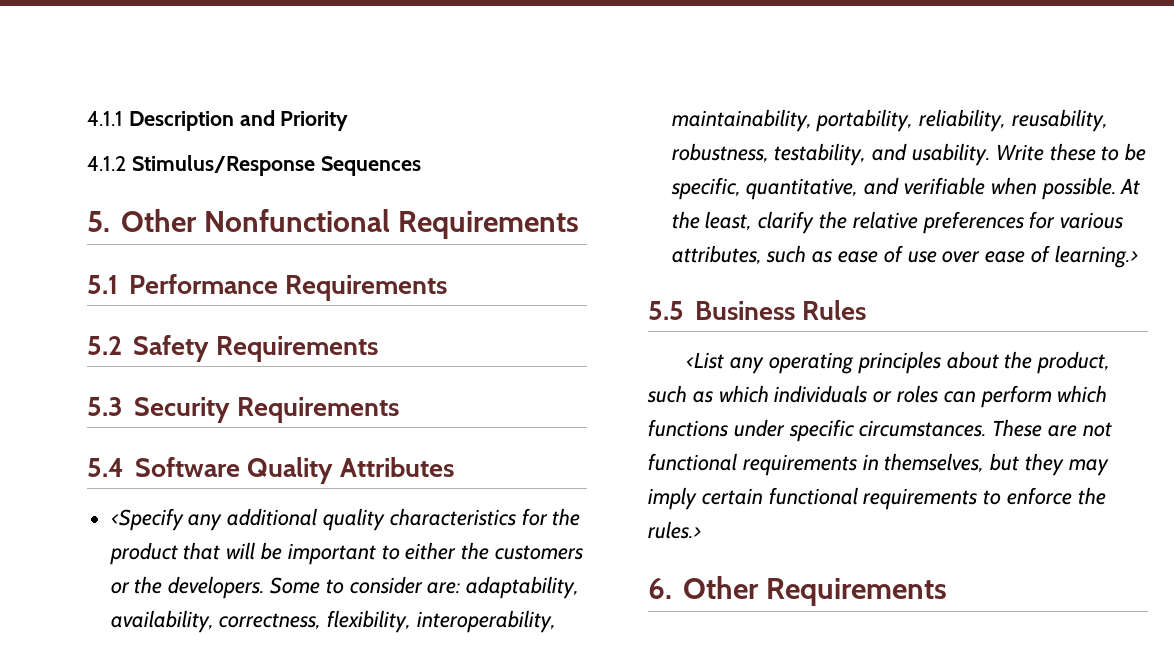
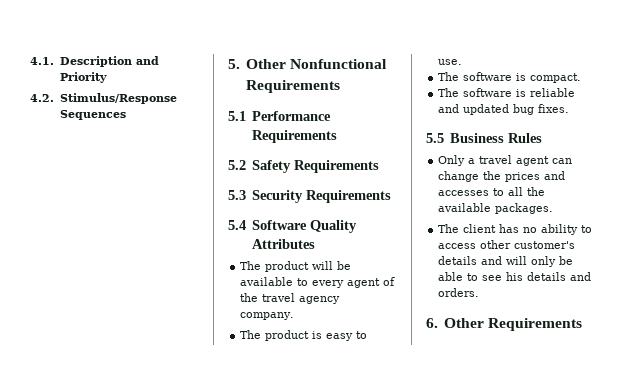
[87,111,123,126] 4.1.1 -> [30,57,54,65] 4.1.
[87,156,126,171] 4.1.2 -> [30,94,54,102] 4.2.
[110,508,581,531] [109,542,584,565] [110,576,580,599] [110,610,557,633] [671,109,1109,132] [671,143,1147,166] [670,177,1141,200] [671,211,1124,234] [671,245,1138,268] [648,300,867,320] [686,351,1111,374] [647,385,1108,408] [648,419,1112,442] [648,453,1109,476] [648,487,1106,510] [648,521,701,539] <Specify any additional quality characteristics for the product that will be important to either the customers or the developers. Some to consider are: adaptability, availability, correctness, flexibility, interoperability, maintainability, portability, reliability, reusability, robustness, testability, and usability. Write these to be specific, quantitative, and verifiable when possible. At the least, clarify the relative preferences for various attributes, such as ease of use over ease of learning.> // 5.5 Business Rules // <List any operating principles about the product, such as which individuals or roles can perform which functions under specific circumstances. These are not functional requirements in themselves, but they may imply certain functional requirements to enforce the rules.> -> [240,261,352,272] [240,277,396,288] [240,293,341,304] [240,312,295,320] [240,330,368,341] [438,59,463,65] [438,72,582,83] [438,88,576,97] [438,104,570,115] [426,133,542,143] [438,155,573,166] [438,171,566,182] [438,187,546,196] [438,203,554,214] [438,224,593,235] [438,240,576,249] [438,256,574,267] [438,272,592,281] [438,288,480,297] The product will be available to every agent of the travel agency company. // The product is easy to use. // The software is compact. // The software is reliable and updated bug fixes. // 5.5 Business Rules // Only a travel agent can change the prices and accesses to all the available packages. // The client has no ability to access other customer's details and will only be able to see his details and orders.

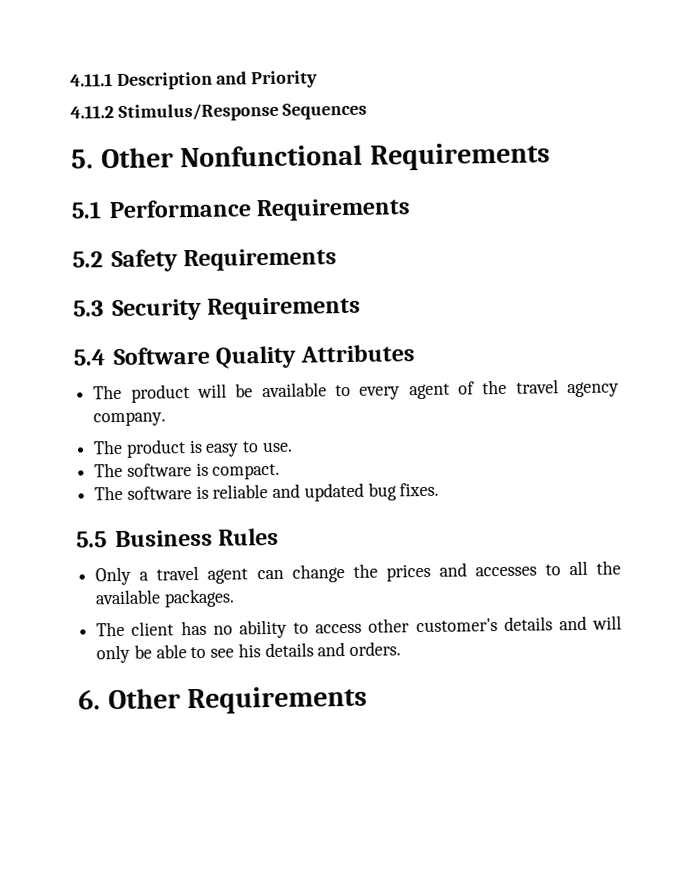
[30,57,54,65] 4.1. -> [70,73,113,87] 4.11.1
[30,94,54,102] 4.2. -> [70,105,114,119] 4.11.2

